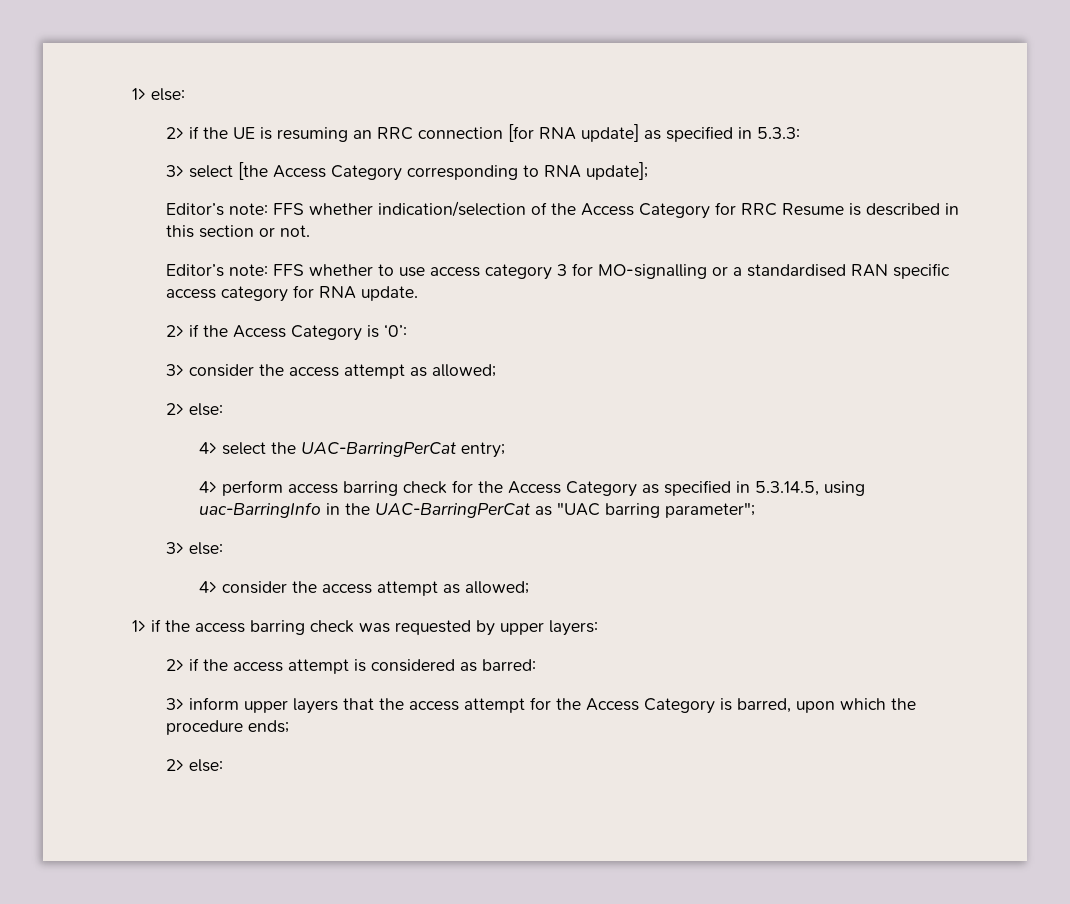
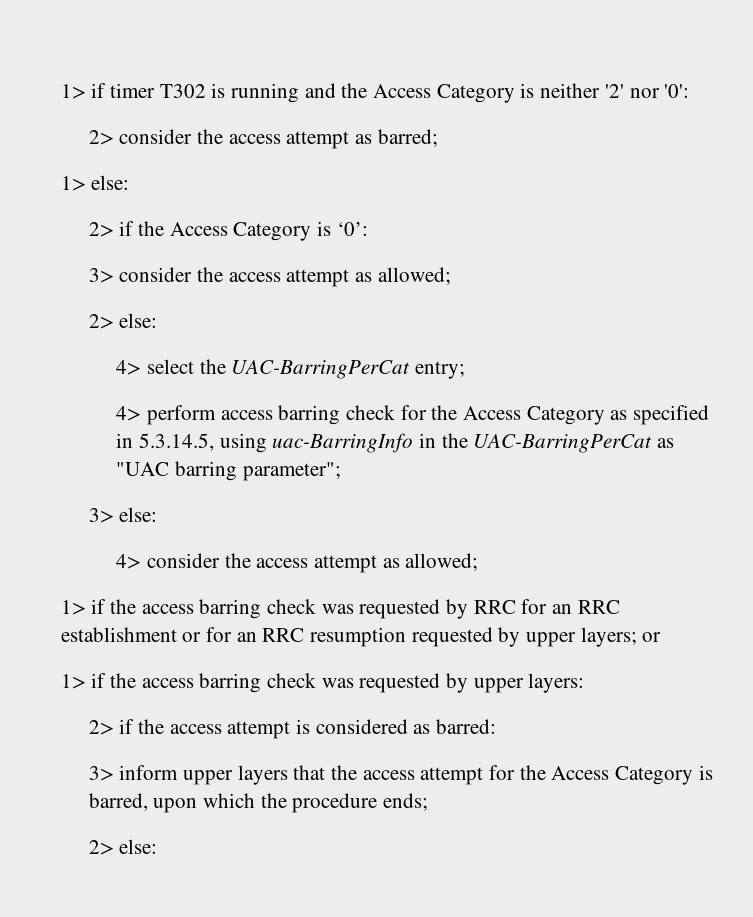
[132,88,186,101] [165,124,800,142] [165,162,648,181] [165,201,959,219] [165,225,310,238] [165,263,950,280] [165,285,418,302] 1> else: // 2> if the UE is resuming an RRC connection [for RNA update] as specified in 5.3.3: // 3> select [the Access Category corresponding to RNA update]; // Editor’s note: FFS whether indication/selection of the Access Category for RRC Resume is described in this section or not. // Editor’s note: FFS whether to use access category 3 for MO-signalling or a standardised RAN specific access category for RNA update. -> [60,83,690,103] [88,129,438,149] [60,175,130,191] 1> if timer T302 is running and the Access Category is neither '2' nor '0': // 2> consider the access attempt as barred; // 1> else:
(529, 587) none -> [60,599,620,619] [60,627,662,647] // 1> if the access barring check was requested by RRC for an RRC establishment or for an RRC resumption requested by upper layers; or

